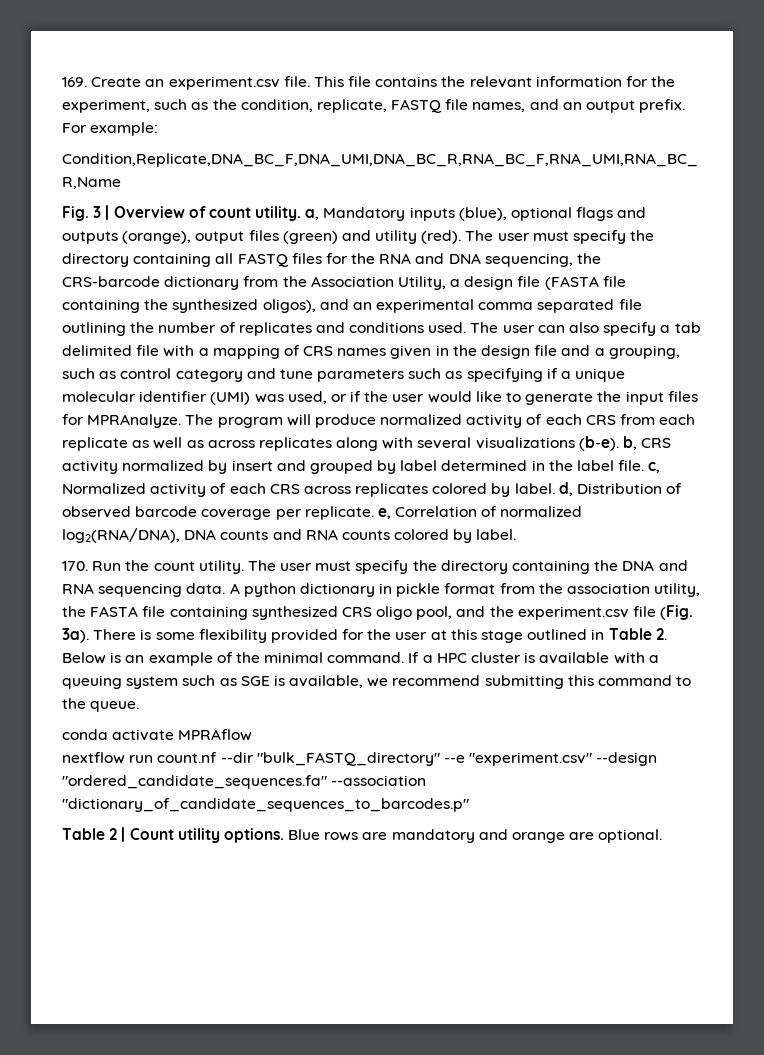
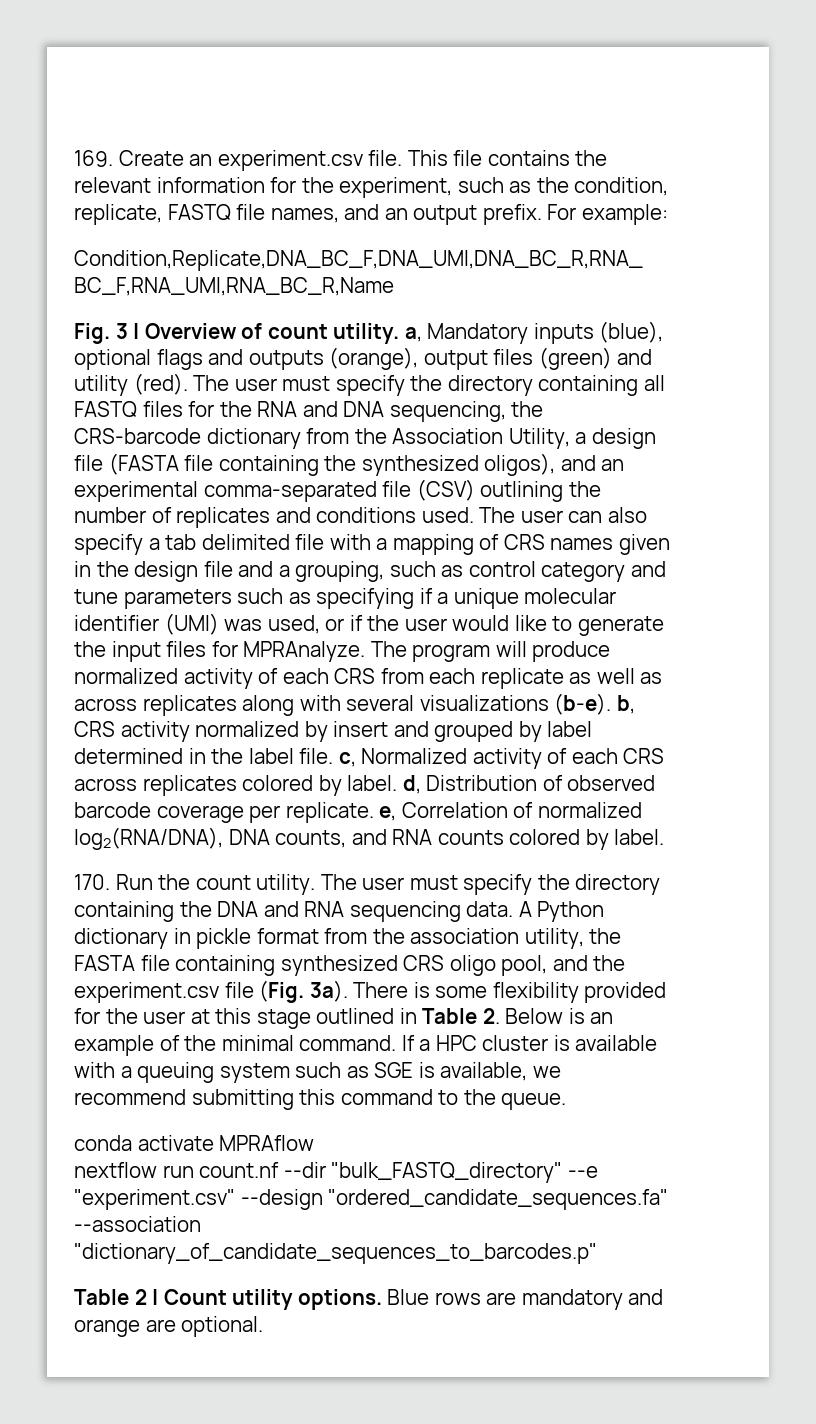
[478,299,642,313] comma separated file -> [203,479,475,502] comma-separated file (CSV)
[220,530,269,540] counts -> [275,830,347,848] counts,
[243,583,296,597] python -> [537,901,605,922] Python

